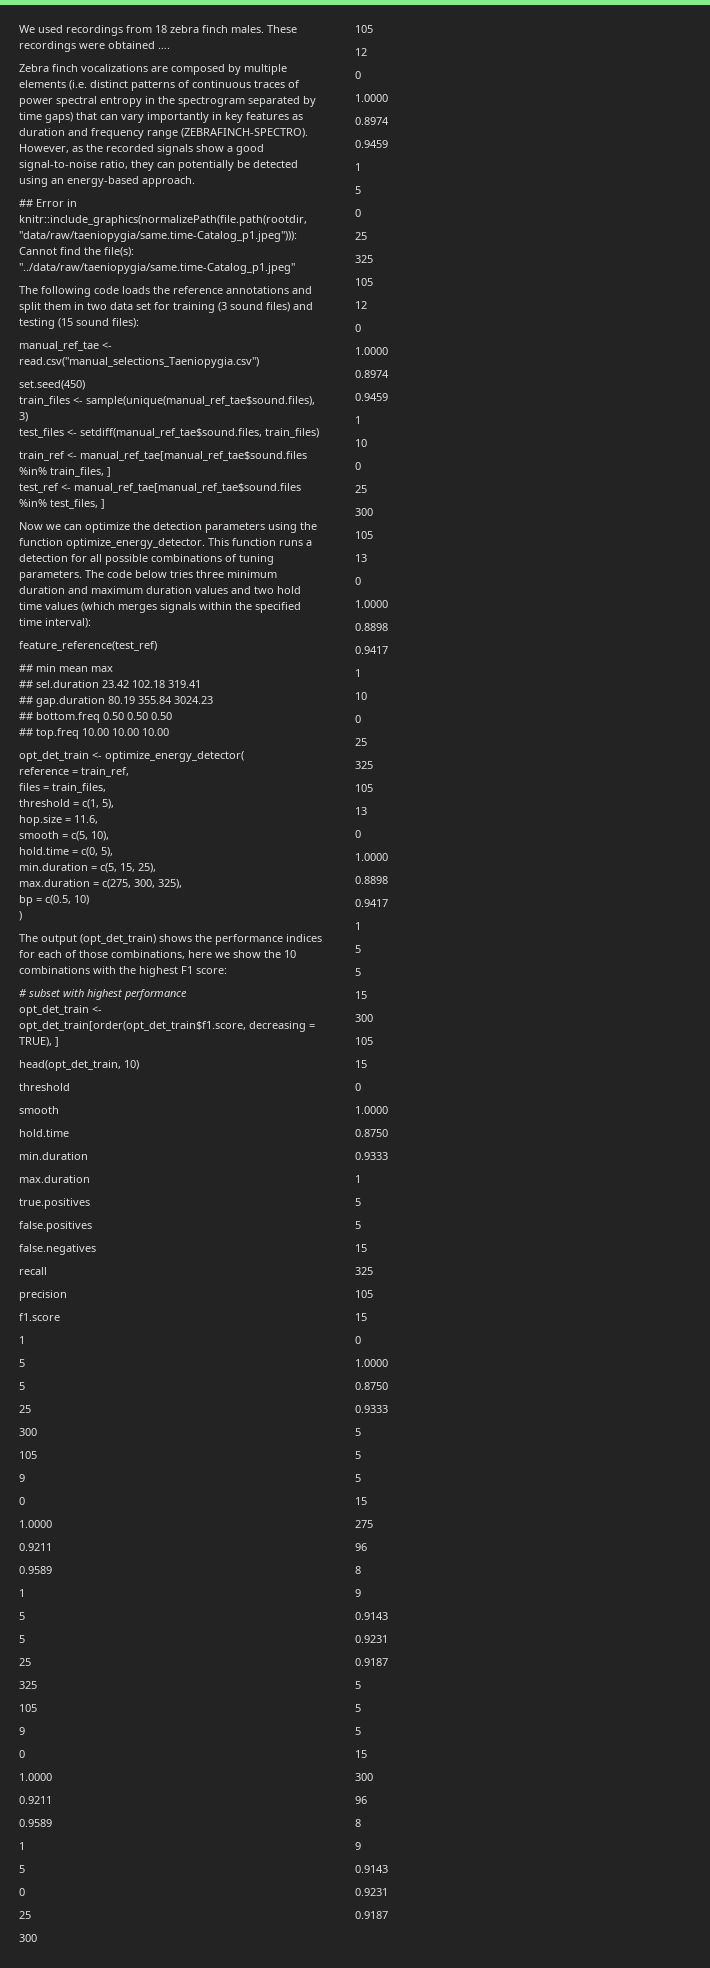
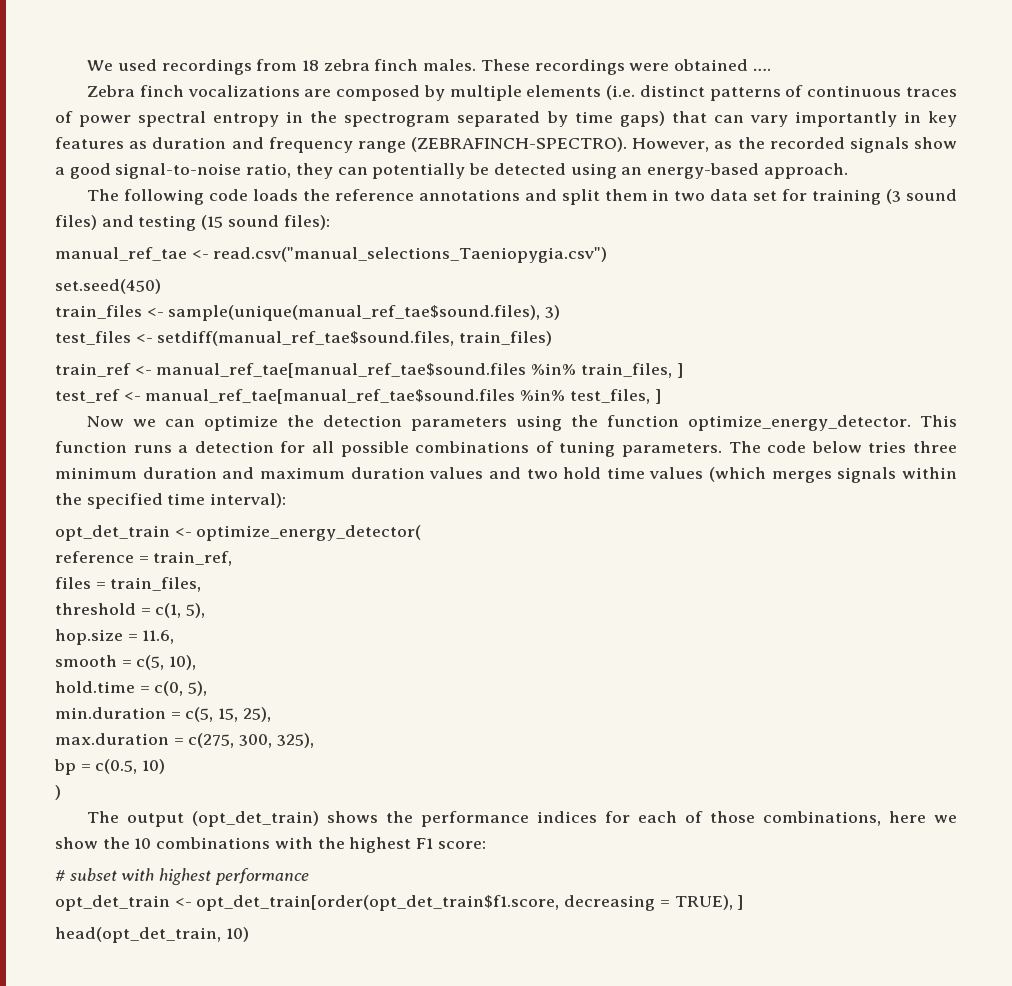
[19,199,77,207] [19,215,307,226] [19,231,297,242] [19,247,134,257] [19,263,295,274] // ## Error in knitr::include_graphics(normalizePath(file.path(rootdir, "data/raw/taeniopygia/same.time-Catalog_p1.jpeg"))): Cannot find the file(s): "../data/raw/taeniopygia/same.time-Catalog_p1.jpeg" -> (848, 171) none
[19,641,157,651] [19,664,113,672] [19,680,201,688] [19,696,213,707] [19,712,172,723] [19,728,169,739] // feature_reference(test_ref) // ## min mean max // ## sel.duration 23.42 102.18 319.41 // ## gap.duration 80.19 355.84 3024.23 // ## bottom.freq 0.50 0.50 0.50 // ## top.freq 10.00 10.00 10.00 -> (287, 500) none
[19,1083,70,1091] [19,1106,59,1114] [19,1129,69,1137] [19,1152,88,1160] [19,1175,90,1183] [19,1198,90,1209] [19,1221,92,1232] [19,1244,96,1255] [19,1267,47,1275] [19,1290,67,1301] [19,1313,60,1321] [19,1336,25,1344] [19,1359,25,1367] [19,1382,25,1390] [19,1405,31,1413] [19,1428,37,1436] [19,1451,37,1459] [19,1474,25,1482] [19,1497,25,1505] [19,1520,52,1528] [19,1543,52,1551] [19,1566,52,1574] [19,1589,25,1597] [19,1612,25,1620] [19,1635,25,1643] [19,1658,31,1666] [19,1681,37,1689] [19,1704,37,1712] [19,1727,25,1735] [19,1750,25,1758] [19,1773,52,1781] [19,1796,52,1804] [19,1819,52,1827] [19,1842,25,1850] [19,1865,25,1873] [19,1888,25,1896] [19,1911,31,1919] [19,1934,37,1942] [355,25,373,33] [355,48,367,56] [355,71,361,79] [355,94,388,102] [355,117,389,125] [355,140,388,148] [355,163,361,171] [355,186,361,194] [355,209,361,217] [355,232,367,240] [355,255,373,263] [355,278,373,286] [355,301,367,309] [355,324,361,332] [355,347,388,355] [355,370,389,378] [355,393,388,401] [355,416,361,424] [355,439,367,447] [355,462,361,470] [355,485,367,493] [355,508,373,516] [355,531,373,539] [355,554,367,562] [355,577,361,585] [355,600,388,608] [355,623,388,631] [355,646,388,654] [355,669,361,677] [355,692,367,700] [355,715,361,723] [355,738,367,746] [355,761,373,769] [355,784,373,792] [355,807,367,815] [355,830,361,838] [355,853,388,861] [355,876,388,884] [355,899,388,907] [355,922,361,930] [355,945,361,953] [355,968,361,976] [355,991,367,999] [355,1014,373,1022] [355,1037,373,1045] [355,1060,367,1068] [355,1083,361,1091] [355,1106,388,1114] [355,1129,388,1137] [355,1152,388,1160] [355,1175,361,1183] [355,1198,361,1206] [355,1221,361,1229] [355,1244,367,1252] [355,1267,373,1275] [355,1290,373,1298] [355,1313,367,1321] [355,1336,361,1344] [355,1359,388,1367] [355,1382,388,1390] [355,1405,388,1413] [355,1428,361,1436] [355,1451,361,1459] [355,1474,361,1482] [355,1497,367,1505] [355,1520,373,1528] [355,1543,367,1551] [355,1566,361,1574] [355,1589,361,1597] [355,1612,388,1620] [355,1635,388,1643] [355,1658,388,1666] [355,1681,361,1689] [355,1704,361,1712] [355,1727,361,1735] [355,1750,367,1758] [355,1773,373,1781] [355,1796,367,1804] [355,1819,361,1827] [355,1842,361,1850] [355,1865,388,1873] [355,1888,388,1896] [355,1911,388,1919] // threshold // smooth // hold.time // min.duration // max.duration // true.positives // false.positives // false.negatives // recall // precision // f1.score // 1 // 5 // 5 // 25 // 300 // 105 // 9 // 0 // 1.0000 // 0.9211 // 0.9589 // 1 // 5 // 5 // 25 // 325 // 105 // 9 // 0 // 1.0000 // 0.9211 // 0.9589 // 1 // 5 // 0 // 25 // 300 // 105 // 12 // 0 // 1.0000 // 0.8974 // 0.9459 // 1 // 5 // 0 // 25 // 325 // 105 // 12 // 0 // 1.0000 // 0.8974 // 0.9459 // 1 // 10 // 0 // 25 // 300 // 105 // 13 // 0 // 1.0000 // 0.8898 // 0.9417 // 1 // 10 // 0 // 25 // 325 // 105 // 13 // 0 // 1.0000 // 0.8898 // 0.9417 // 1 // 5 // 5 // 15 // 300 // 105 // 15 // 0 // 1.0000 // 0.8750 // 0.9333 // 1 // 5 // 5 // 15 // 325 // 105 // 15 // 0 // 1.0000 // 0.8750 // 0.9333 // 5 // 5 // 5 // 15 // 275 // 96 // 8 // 9 // 0.9143 // 0.9231 // 0.9187 // 5 // 5 // 5 // 15 // 300 // 96 // 8 // 9 // 0.9143 // 0.9231 // 0.9187 -> (249, 934) none

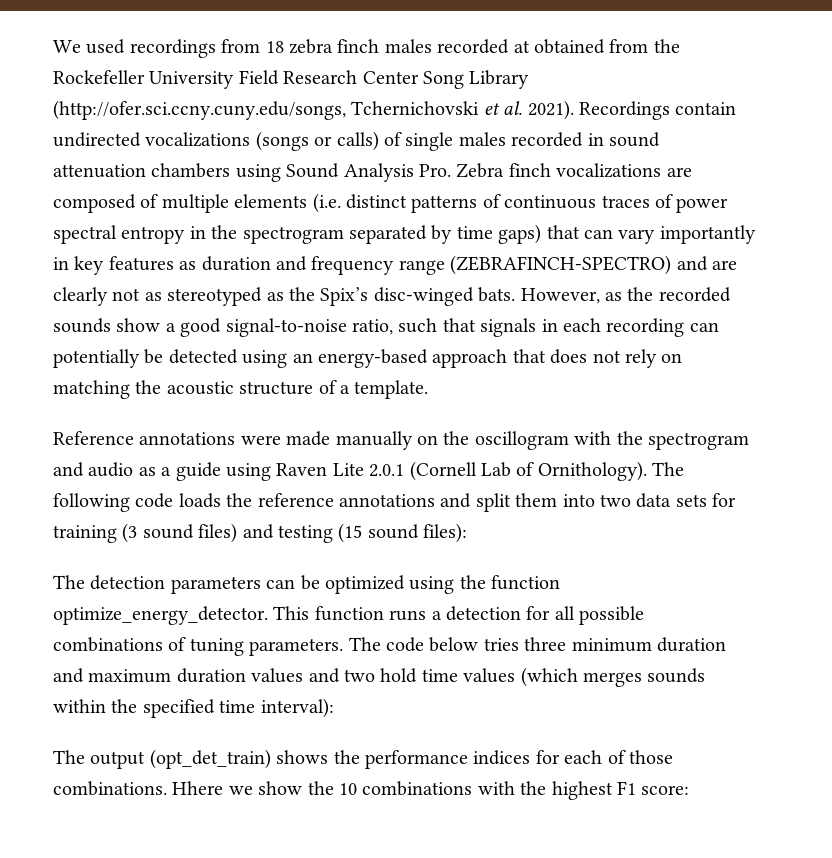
[423,59,771,75] males. These recordings were obtained …. // -> [384,39,680,54] [53,70,530,89] [53,100,737,120] [53,131,660,151] [53,163,451,182] males recorded at obtained from the Rockefeller University Field Research Center Song Library (http://ofer.sci.ccny.cuny.edu/songs, Tchernichovski et al. 2021). Recordings contain undirected vocalizations (songs or calls) of single males recorded in sound attenuation chambers using Sound Analysis Pro.
[423,85,445,101] by -> [140,194,159,208] of
[411,137,628,152] (ZEBRAFINCH-SPECTRO). -> [450,255,737,275] [53,287,516,306] (ZEBRAFINCH-SPECTRO) and are clearly not as stereotyped as the Spix’s disc-winged bats.
[849,137,909,153] signals -> [53,318,111,333] sounds
[295,163,333,179] they -> [398,318,685,337] such that signals in each recording
[763,163,848,179] approach. // -> [432,349,683,368] [53,380,429,399] [53,431,749,450] [53,461,647,481] approach that does not rely on matching the acoustic structure of a template. // Reference annotations were made manually on the oscillogram with the spectrogram and audio as a guide using Raven Lite 2.0.1 (Cornell Lab of Ornithology).
[652,189,670,201] in -> [562,494,595,507] into
[753,191,778,201] set -> [675,494,707,507] sets
[55,247,608,263] [55,279,161,294] [55,305,561,321] [55,331,553,346] [55,363,683,378] [55,389,661,404] [87,415,508,431] manual_ref_tae <- read.csv("manual_selections_Taeniopygia.csv") // set.seed(450) // train_files <- sample(unique(manual_ref_tae$sound.files), 3) // test_files <- setdiff(manual_ref_tae$sound.files, train_files) // train_ref <- manual_ref_tae[manual_ref_tae$sound.files %in% train_files, ] // test_ref <- manual_ref_tae[manual_ref_tae$sound.files %in% test_files, ] // Now we can optimize the detection parameters -> [53,575,405,594] The detection parameters can be optimized
[837,467,897,483] signals -> [647,668,706,683] sounds
[55,525,422,541] [55,551,233,566] [55,577,202,592] [55,603,206,618] [55,629,175,645] [55,655,197,670] [55,681,208,696] [55,707,271,722] [55,733,314,748] [54,759,166,775] [55,785,61,800] // opt_det_train <- optimize_energy_detector( // reference = train_ref, // files = train_files, // threshold = c(1, 5), // hop.size = 11.6, // smooth = c(5, 10), // hold.time = c(0, 5), // min.duration = c(5, 15, 25), // max.duration = c(275, 300, 325), // bp = c(0.5, 10) // ) -> (334, 708) none
[763,811,927,826] combinations, here -> [53,781,224,796] combinations. Hhere
[55,868,309,885] [55,895,744,911] [55,927,249,943] // # subset with highest performance // opt_det_train <- opt_det_train[order(opt_det_train$f1.score, decreasing = TRUE), ] // head(opt_det_train, 10) -> (690, 790) none

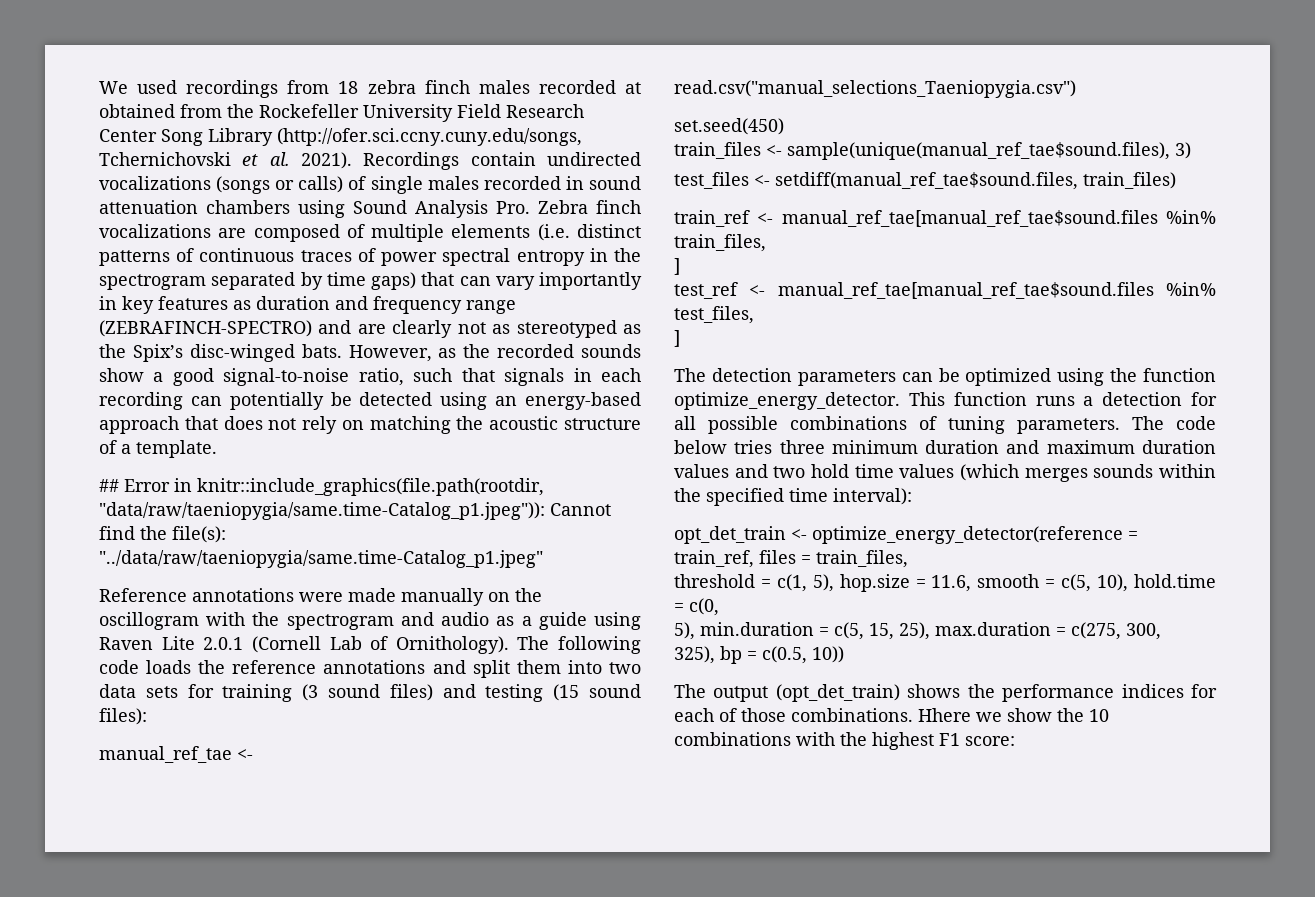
(429, 389) none -> [99,478,544,496] [99,502,611,520] [99,526,226,543] [99,550,543,568] // ## Error in knitr::include_graphics(file.path(rootdir, "data/raw/taeniopygia/same.time-Catalog_p1.jpeg")): Cannot find the file(s): "../data/raw/taeniopygia/same.time-Catalog_p1.jpeg"
(468, 533) none -> [99,746,253,763] [674,80,1076,98] [674,118,784,135] [674,142,1191,160] [674,172,1176,190] [674,210,1216,227] [674,234,766,252] [674,258,680,275] [674,282,1216,299] [674,306,754,324] [674,330,680,347] // manual_ref_tae <- read.csv("manual_selections_Taeniopygia.csv") // set.seed(450) // train_files <- sample(unique(manual_ref_tae$sound.files), 3) // test_files <- setdiff(manual_ref_tae$sound.files, train_files) // train_ref <- manual_ref_tae[manual_ref_tae$sound.files %in% train_files, // ] // test_ref <- manual_ref_tae[manual_ref_tae$sound.files %in% test_files, // ]
(334, 708) none -> [674,526,1138,544] [674,550,908,568] [674,574,1216,592] [674,598,719,616] [674,622,1161,640] [674,646,844,664] // opt_det_train <- optimize_energy_detector(reference = train_ref, files = train_files, // threshold = c(1, 5), hop.size = 11.6, smooth = c(5, 10), hold.time = c(0, // 5), min.duration = c(5, 15, 25), max.duration = c(275, 300, // 325), bp = c(0.5, 10))

